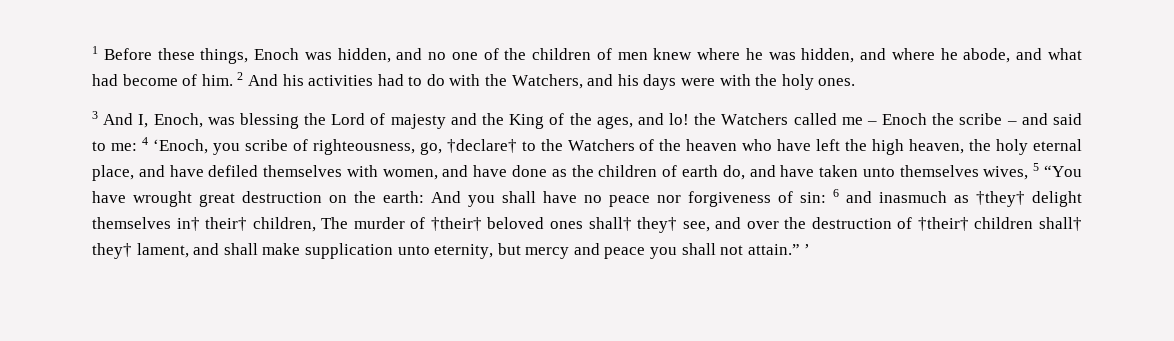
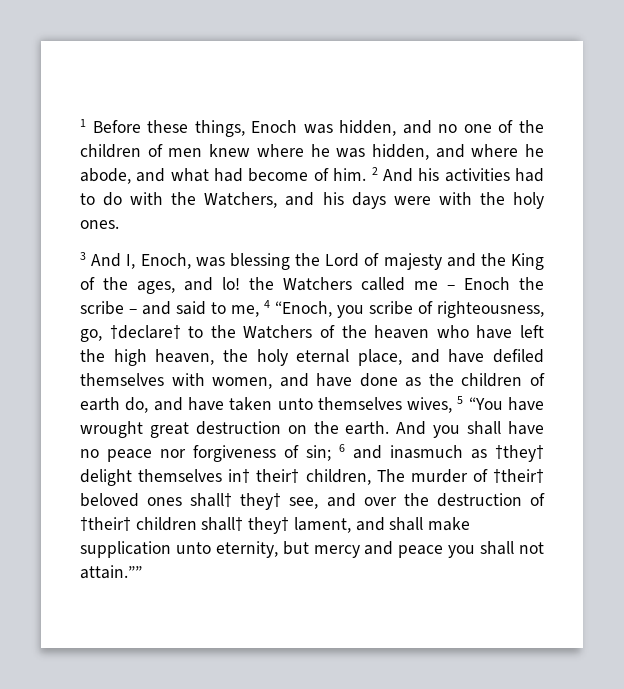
[110,137,208,154] me: 4 ‘Enoch, -> [231,300,332,317] me, 4 “Enoch,
[383,191,424,203] earth: -> [345,421,390,435] earth.
[800,192,826,203] sin: -> [306,445,331,461] sin;
[747,244,811,255] attain.” ’ -> [80,565,142,579] attain.””

